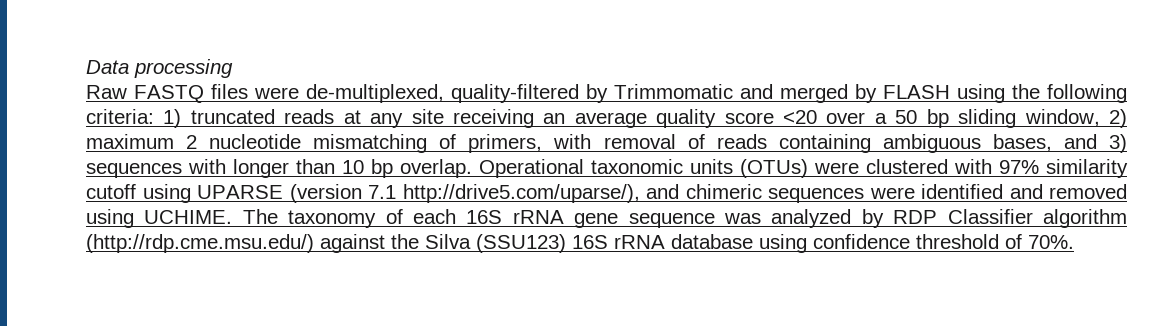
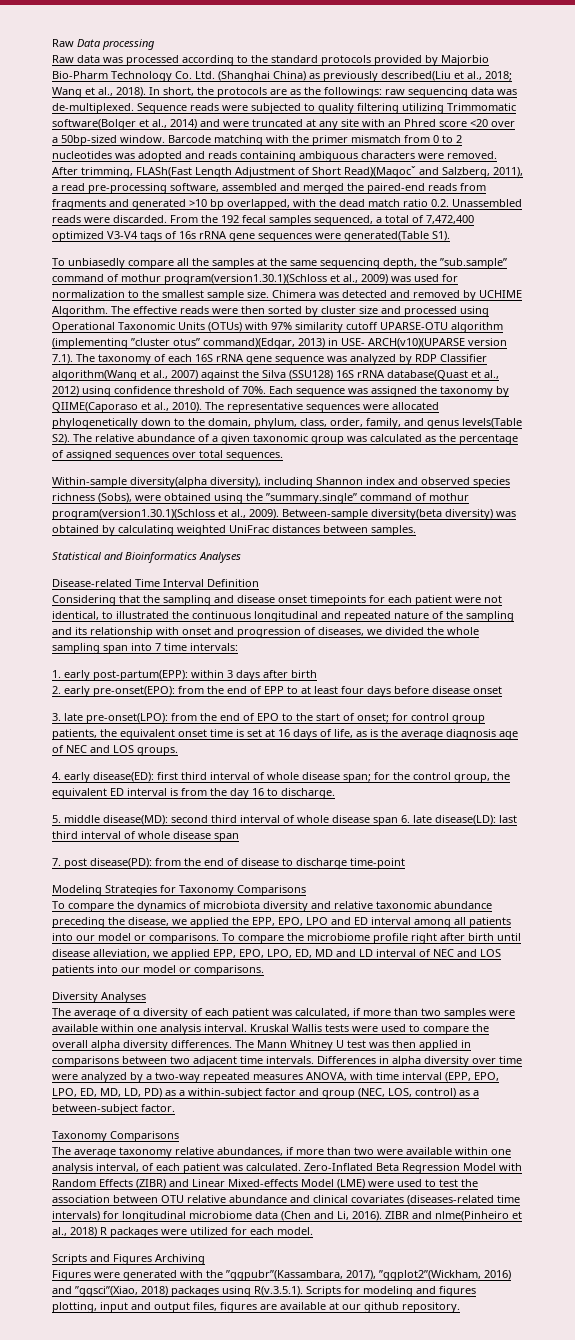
(86, 67) none -> [52,39,74,47] Raw
[134,84,1127,103] [86,109,1128,128] [86,134,1127,153] [86,159,1128,178] [86,184,1127,203] [86,209,233,228] FASTQ files were de-multiplexed, quality-filtered by Trimmomatic and merged by FLASH using the following criteria: 1) truncated reads at any site receiving an average quality score <20 over a 50 bp sliding window, 2) maximum 2 nucleotide mismatching of primers, with removal of reads containing ambiguous bases, and 3) sequences with longer than 10 bp overlap. Operational taxonomic units (OTUs) were clustered with 97% similarity cutoff using UPARSE (version 7.1 http://drive5.com/uparse/), and chimeric sequences were identified and removed using UCHIME. -> [77,55,489,66] [52,71,512,82] [52,87,517,98] [52,103,516,114] [52,119,515,130] [52,135,462,146] [52,151,497,162] [52,166,523,178] [52,183,486,194] [52,199,522,210] [52,215,474,226] [52,231,450,242] [52,258,507,269] [52,274,458,285] [52,290,522,301] [52,306,489,317] [52,322,503,333] [52,338,507,349] [52,354,73,364] data was processed according to the standard protocols provided by Majorbio Bio-Pharm Technology Co. Ltd. (Shanghai China) as previously described(Liu et al., 2018; Wang et al., 2018). In short, the protocols are as the followings: raw sequencing data was de-multiplexed. Sequence reads were subjected to quality filtering utilizing Trimmomatic software(Bolger et al., 2014) and were truncated at any site with an Phred score <20 over a 50bp-sized window. Barcode matching with the primer mismatch from 0 to 2 nucleotides was adopted and reads containing ambiguous characters were removed. After trimming, FLASh(Fast Length Adjustment of Short Read)(Magocˇ and Salzberg, 2011), a read pre-processing software, assembled and merged the paired-end reads from fragments and generated >10 bp overlapped, with the dead match ratio 0.2. Unassembled reads were discarded. From the 192 fecal samples sequenced, a total of 7,472,400 optimized V3-V4 tags of 16s rRNA gene sequences were generated(Table S1). // To unbiasedly compare all the samples at the same sequencing depth, the ”sub.sample” command of mothur program(version1.30.1)(Schloss et al., 2009) was used for normalization to the smallest sample size. Chimera was detected and removed by UCHIME Algorithm. The effective reads were then sorted by cluster size and processed using Operational Taxonomic Units (OTUs) with 97% similarity cutoff UPARSE-OTU algorithm (implementing ”cluster otus” command)(Edgar, 2013) in USE- ARCH(v10)(UPARSE version 7.1).
[1042,209,1127,228] [86,234,314,253] algorithm (http://rdp.cme.msu.edu/) -> [52,370,198,381] algorithm(Wang et al., 2007)
[476,234,753,253] (SSU123) 16S rRNA database -> [289,370,499,380] [52,386,79,396] (SSU128) 16S rRNA database(Quast et al., 2012)
(1074, 242) none -> [269,386,509,397] [52,402,439,413] [52,418,522,429] [52,434,518,445] [52,450,283,461] [52,477,510,488] [52,493,469,504] [52,509,516,520] [52,525,416,536] [52,552,241,563] [52,579,259,587] [52,595,502,606] [52,611,514,622] [52,627,479,638] [52,643,238,654] [52,670,317,681] [52,686,502,697] [52,713,485,724] [52,729,518,740] [52,745,178,756] [52,772,510,783] [52,788,335,799] [52,815,517,826] [52,831,239,842] [52,858,405,869] [52,885,306,896] [52,901,492,912] [52,917,511,928] [52,933,521,944] [52,949,501,960] [52,965,264,976] [52,992,146,1003] [52,1008,515,1019] [52,1024,489,1035] [52,1040,471,1051] [52,1056,522,1067] [52,1072,499,1083] [52,1088,479,1099] [52,1104,175,1115] [52,1131,179,1142] [52,1147,511,1158] [52,1163,522,1174] [52,1179,478,1189] [52,1195,520,1205] [52,1211,522,1222] [52,1227,313,1238] [52,1254,205,1265] [52,1270,511,1281] [52,1286,476,1297] [52,1302,460,1313] Each sequence was assigned the taxonomy by QIIME(Caporaso et al., 2010). The representative sequences were allocated phylogenetically down to the domain, phylum, class, order, family, and genus levels(Table S2). The relative abundance of a given taxonomic group was calculated as the percentage of assigned sequences over total sequences. // Within-sample diversity(alpha diversity), including Shannon index and observed species richness (Sobs), were obtained using the ”summary.single” command of mothur program(version1.30.1)(Schloss et al., 2009). Between-sample diversity(beta diversity) was obtained by calculating weighted UniFrac distances between samples. // Statistical and Bioinformatics Analyses // Disease-related Time Interval Definition // Considering that the sampling and disease onset timepoints for each patient were not identical, to illustrated the continuous longitudinal and repeated nature of the sampling and its relationship with onset and progression of diseases, we divided the whole sampling span into 7 time intervals: // 1. early post-partum(EPP): within 3 days after birth // 2. early pre-onset(EPO): from the end of EPP to at least four days before disease onset // 3. late pre-onset(LPO): from the end of EPO to the start of onset; for control group patients, the equivalent onset time is set at 16 days of life, as is the average diagnosis age of NEC and LOS groups. // 4. early disease(ED): first third interval of whole disease span; for the control group, the equivalent ED interval is from the day 16 to discharge. // 5. middle disease(MD): second third interval of whole disease span 6. late disease(LD): last third interval of whole disease span // 7. post disease(PD): from the end of disease to discharge time-point // Modeling Strategies for Taxonomy Comparisons // To compare the dynamics of microbiota diversity and relative taxonomic abundance preceding the disease, we applied the EPP, EPO, LPO and ED interval among all patients into our model or comparisons. To compare the microbiome profile right after birth until disease alleviation, we applied EPP, EPO, LPO, ED, MD and LD interval of NEC and LOS patients into our model or comparisons. // Diversity Analyses // The average of α diversity of each patient was calculated, if more than two samples were available within one analysis interval. Kruskal Wallis tests were used to compare the overall alpha diversity differences. The Mann Whitney U test was then applied in comparisons between two adjacent time intervals. Differences in alpha diversity over time were analyzed by a two-way repeated measures ANOVA, with time interval (EPP, EPO, LPO, ED, MD, LD, PD) as a within-subject factor and group (NEC, LOS, control) as a between-subject factor. // Taxonomy Comparisons // The average taxonomy relative abundances, if more than two were available within one analysis interval, of each patient was calculated. Zero-Inflated Beta Regression Model with Random Effects (ZIBR) and Linear Mixed-effects Model (LME) were used to test the association between OTU relative abundance and clinical covariates (diseases-related time intervals) for longitudinal microbiome data (Chen and Li, 2016). ZIBR and nlme(Pinheiro et al., 2018) R packages were utilized for each model. // Scripts and Figures Archiving // Figures were generated with the ”ggpubr”(Kassambara, 2017), ”ggplot2”(Wickham, 2016) and ”ggsci”(Xiao, 2018) packages using R(v.3.5.1). Scripts for modeling and figures plotting, input and output files, figures are available at our github repository.

